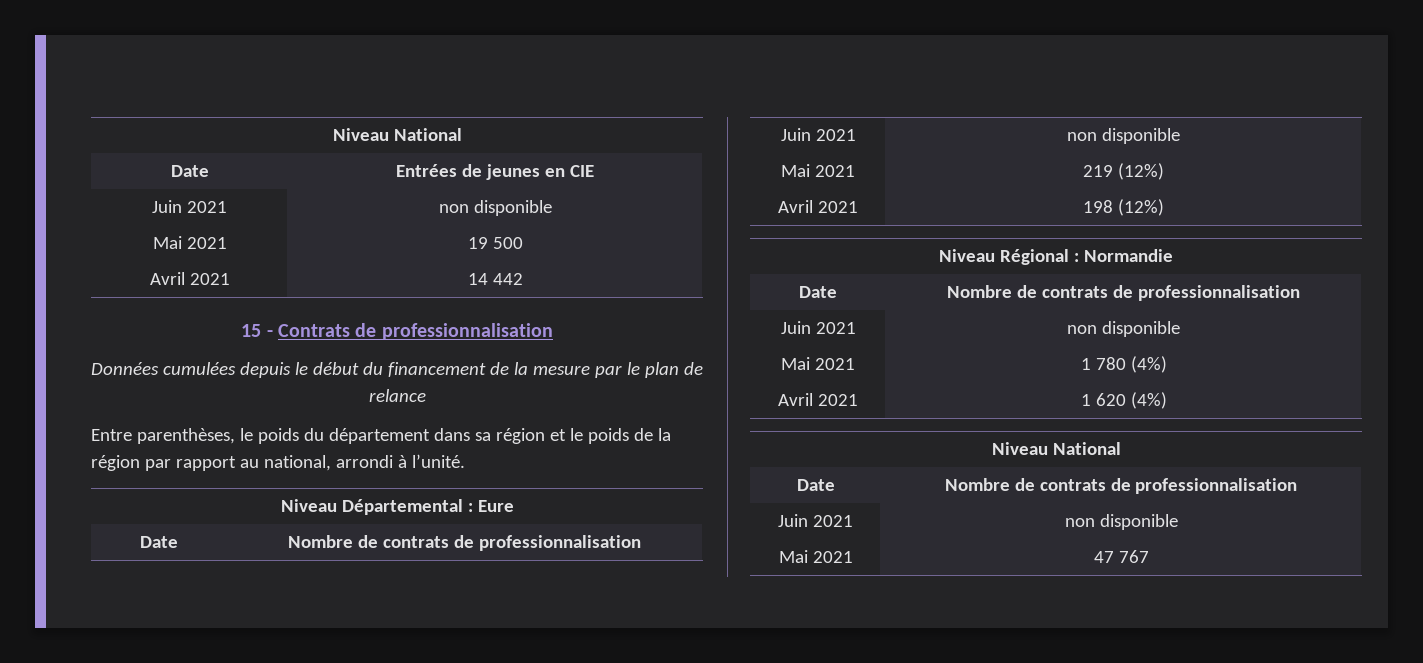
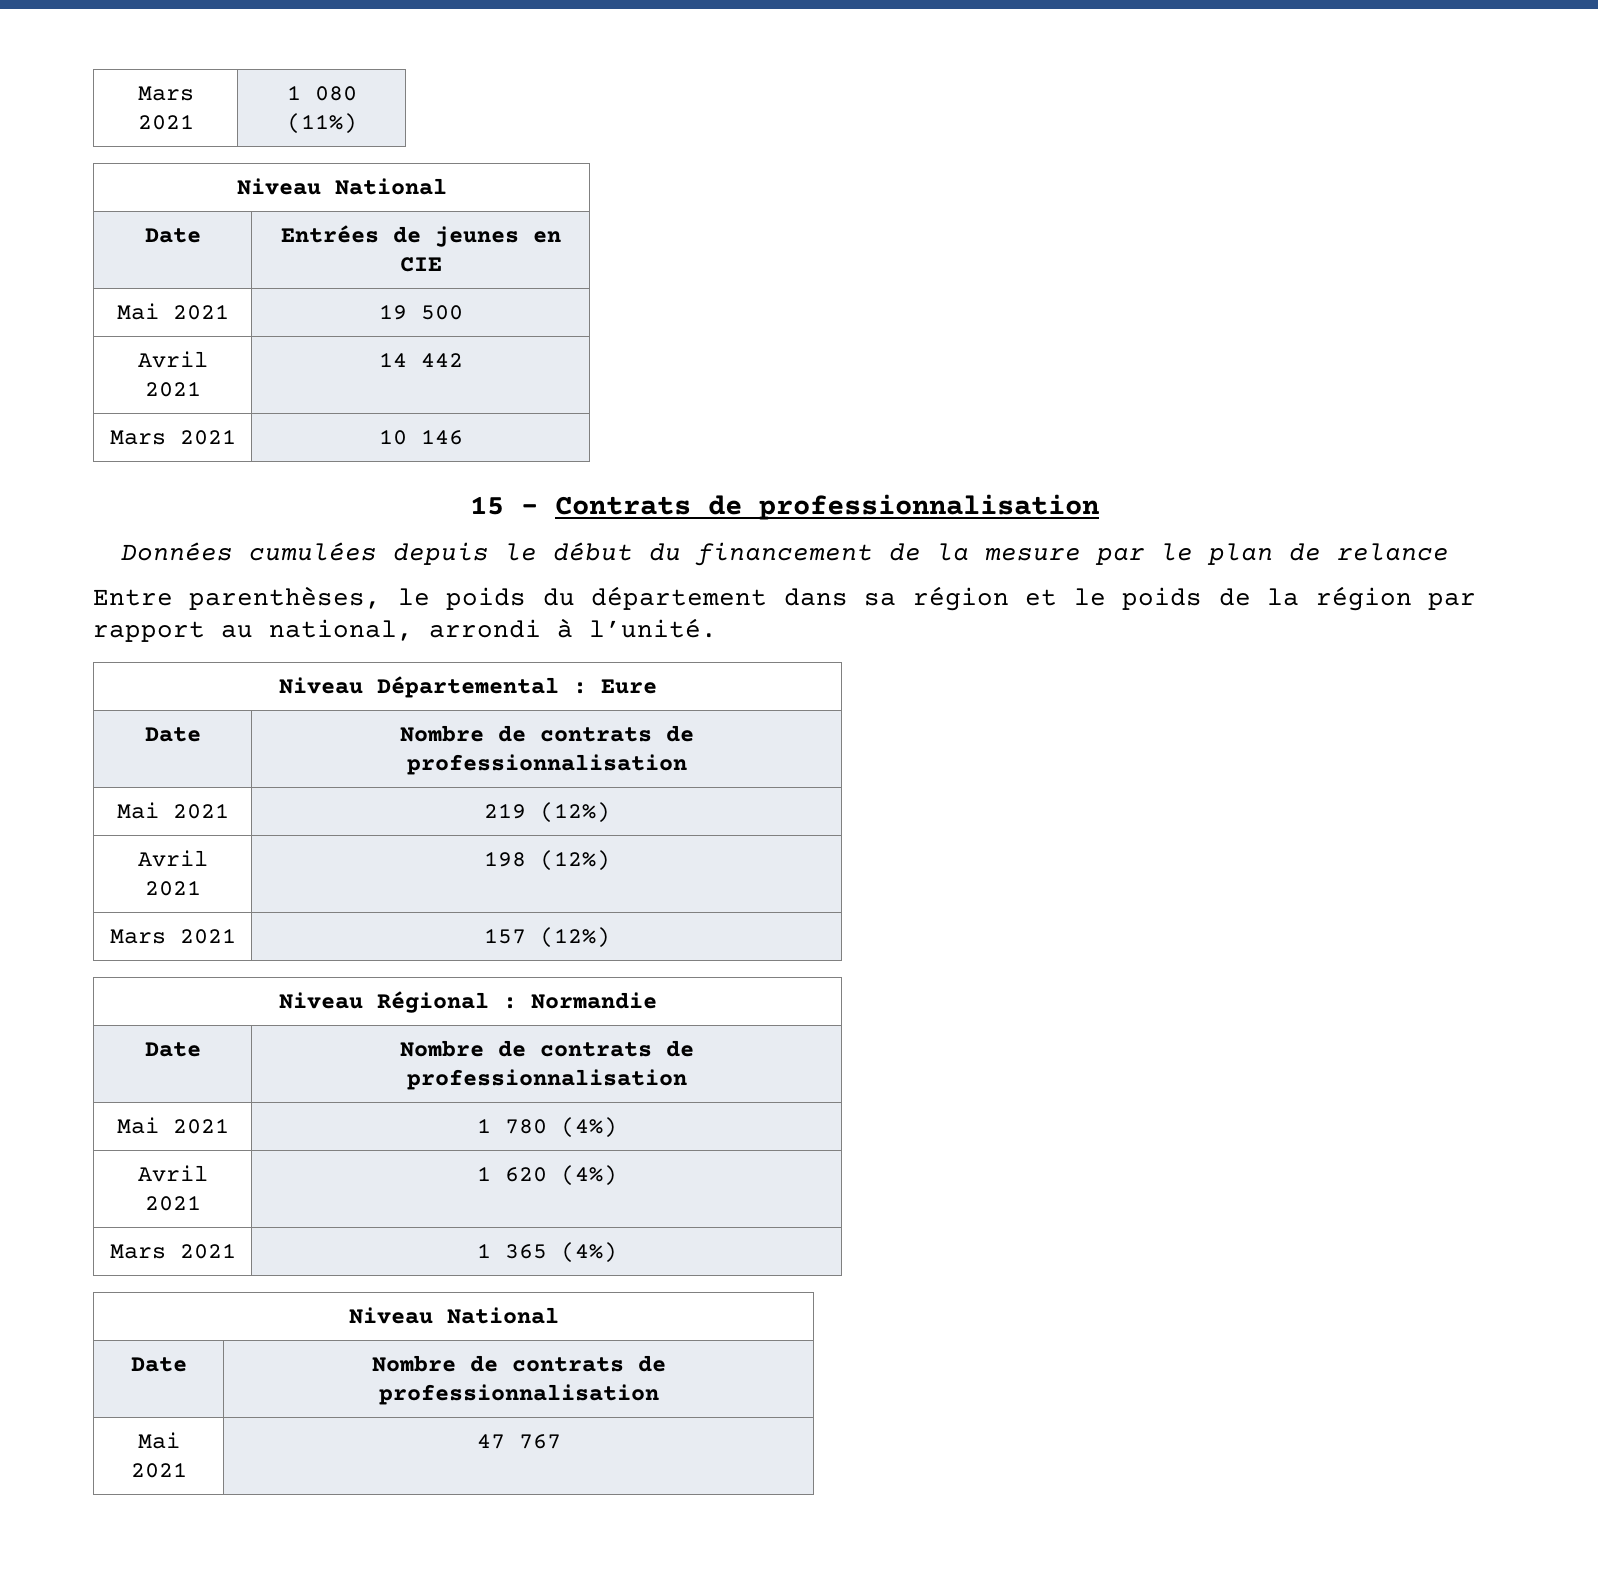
(332, 134) none -> [137,86,194,101] [137,114,194,130] [286,85,357,101] [286,113,357,134] Mars 2021 | 1 080 (11%) //
[152,200,227,213] [438,200,552,216] // Juin 2021 | non disponible -> (442, 264) none
(523, 279) none -> [109,429,236,445] [378,429,463,445] // Mars 2021 | 10 146
[780,128,856,141] [1067,128,1180,144] // Juin 2021 | non disponible -> (687, 764) none
(1164, 207) none -> [109,928,236,944] [483,927,610,948] // Mars 2021 | 157 (12%)
[780,321,856,334] [1067,321,1180,337] // Juin 2021 | non disponible -> (687, 1079) none
(1167, 400) none -> [109,1243,236,1259] [476,1242,617,1263] // Mars 2021 | 1 365 (4%)
[778,514,853,527] [1064,514,1178,530] // Juin 2021 | non disponible -> (659, 1394) none

